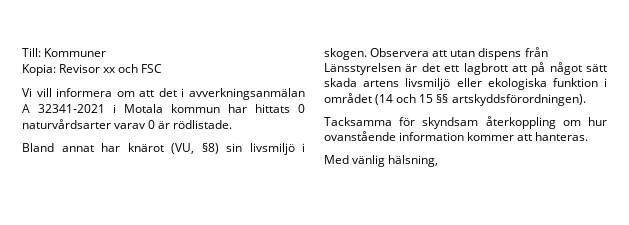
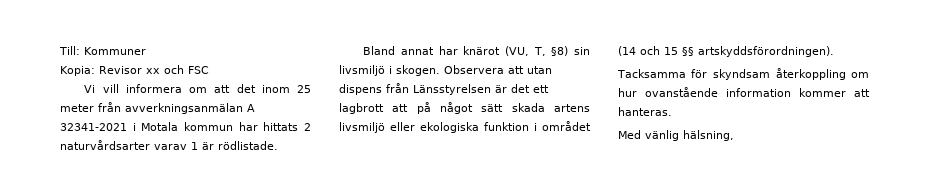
[181,88,185,97] i -> [261,85,311,93] [60,102,121,112] inom 25 meter från
[298,104,305,113] 0 -> [304,123,311,131] 2
[148,120,156,129] 0 -> [191,142,198,150] 1
(194, 148) none -> [533,47,546,56] T,

